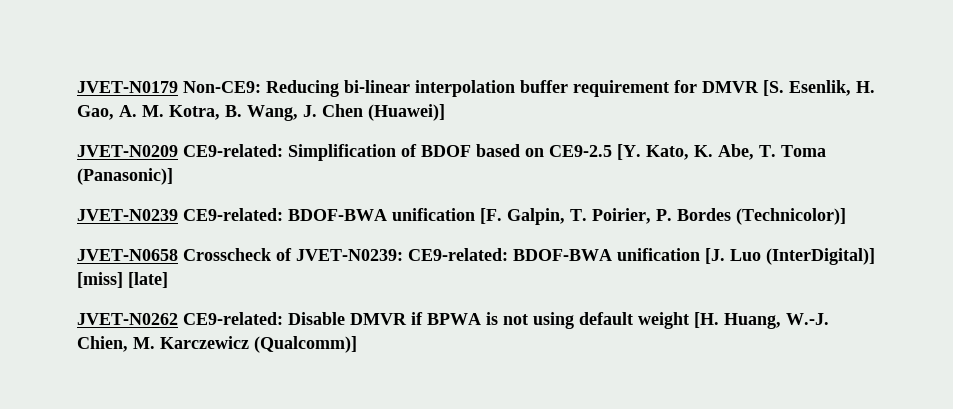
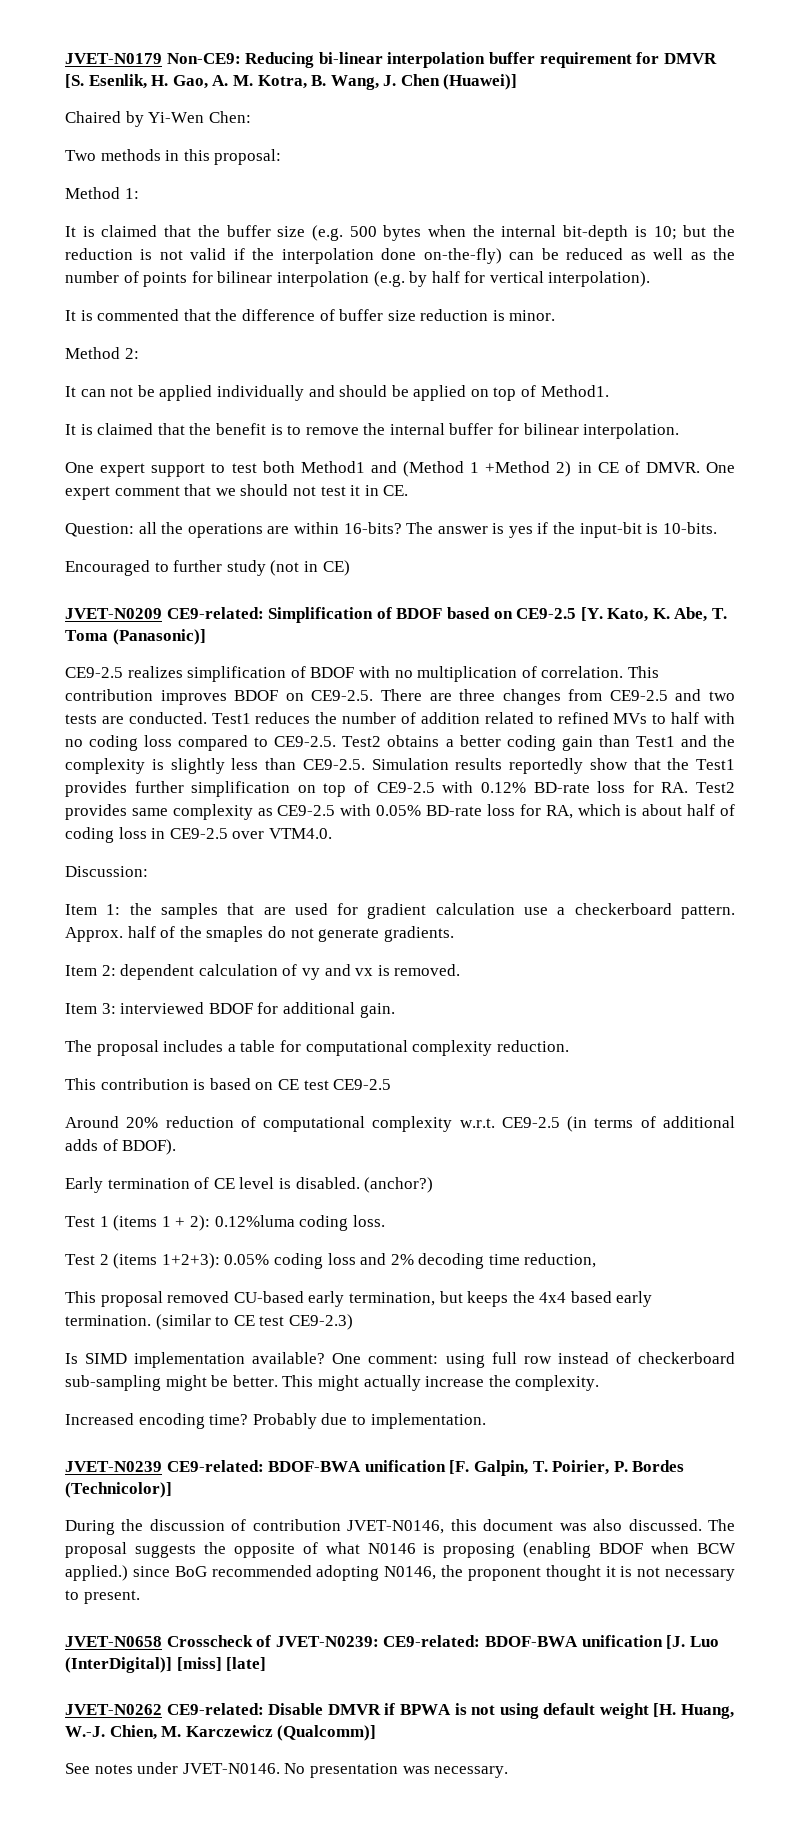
(445, 112) none -> [65,111,251,127] [65,149,282,165] [65,187,139,199] [65,225,736,241] [65,248,735,264] [65,271,651,287] [65,309,556,321] [65,347,139,359] [65,385,609,401] [65,423,680,439] [65,461,735,477] [65,484,409,500] [65,522,717,538] [65,560,350,576] // Chaired by Yi-Wen Chen: // Two methods in this proposal: // Method 1: // It is claimed that the buffer size (e.g. 500 bytes when the internal bit-depth is 10; but the reduction is not valid if the interpolation done on-the-fly) can be reduced as well as the number of points for bilinear interpolation (e.g. by half for vertical interpolation). // It is commented that the difference of buffer size reduction is minor. // Method 2: // It can not be applied individually and should be applied on top of Method1. // It is claimed that the benefit is to remove the internal buffer for bilinear interpolation. // One expert support to test both Method1 and (Method 1 +Method 2) in CE of DMVR. One expert comment that we should not test it in CE. // Question: all the operations are within 16-bits? The answer is yes if the input-bit is 10-bits. // Encouraged to further study (not in CE)
(173, 176) none -> [65,666,659,682] [65,689,736,705] [65,712,736,724] [65,735,736,751] [65,758,735,774] [65,781,735,797] [65,804,736,820] [65,827,332,843] [65,866,148,877] [65,903,735,919] [65,926,454,942] [65,964,461,980] [65,1002,395,1018] [65,1040,569,1056] [65,1078,392,1090] [65,1116,735,1132] [65,1139,177,1155] [65,1177,434,1193] [65,1215,385,1231] [65,1253,597,1269] [65,1291,653,1307] [65,1314,353,1330] [65,1352,735,1368] [65,1375,600,1391] [65,1413,486,1429] // CE9-2.5 realizes simplification of BDOF with no multiplication of correlation. This contribution improves BDOF on CE9-2.5. There are three changes from CE9-2.5 and two tests are conducted. Test1 reduces the number of addition related to refined MVs to half with no coding loss compared to CE9-2.5. Test2 obtains a better coding gain than Test1 and the complexity is slightly less than CE9-2.5. Simulation results reportedly show that the Test1 provides further simplification on top of CE9-2.5 with 0.12% BD-rate loss for RA. Test2 provides same complexity as CE9-2.5 with 0.05% BD-rate loss for RA, which is about half of coding loss in CE9-2.5 over VTM4.0. // Discussion: // Item 1: the samples that are used for gradient calculation use a checkerboard pattern. Approx. half of the smaples do not generate gradients. // Item 2: dependent calculation of vy and vx is removed. // Item 3: interviewed BDOF for additional gain. // The proposal includes a table for computational complexity reduction. // This contribution is based on CE test CE9-2.5 // Around 20% reduction of computational complexity w.r.t. CE9-2.5 (in terms of additional adds of BDOF). // Early termination of CE level is disabled. (anchor?) // Test 1 (items 1 + 2): 0.12%luma coding loss. // Test 2 (items 1+2+3): 0.05% coding loss and 2% decoding time reduction, // This proposal removed CU-based early termination, but keeps the 4x4 based early termination. (similar to CE test CE9-2.3) // Is SIMD implementation available? One comment: using full row instead of checkerboard sub-sampling might be better. This might actually increase the complexity. // Increased encoding time? Probably due to implementation.
(846, 216) none -> [65,1519,735,1535] [65,1542,736,1558] [65,1565,736,1581] [65,1590,140,1604] // During the discussion of contribution JVET-N0146, this document was also discussed. The proposal suggests the opposite of what N0146 is proposing (enabling BDOF when BCW applied.) since BoG recommended adopting N0146, the proponent thought it is not necessary to present.
(357, 344) none -> [65,1762,509,1778] // See notes under JVET-N0146. No presentation was necessary.

